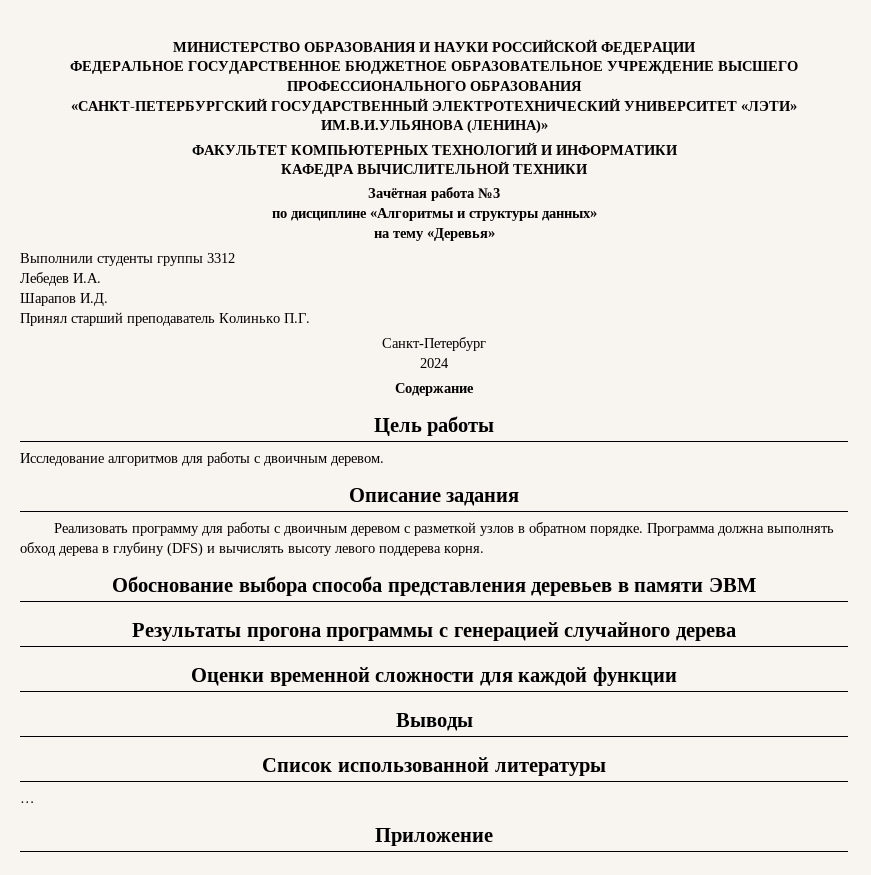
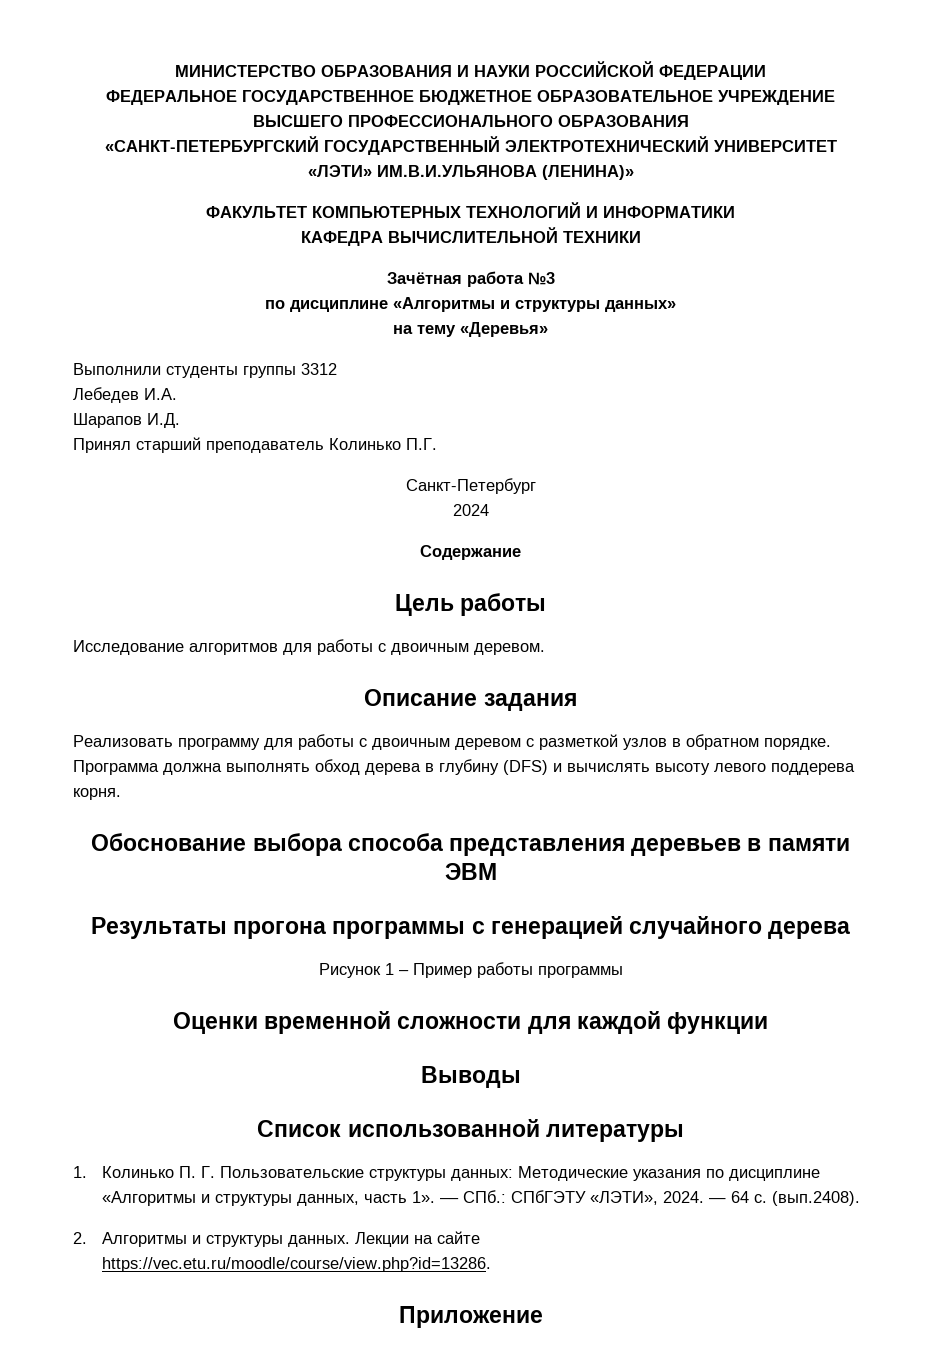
(736, 634) none -> [318,962,623,978] // Рисунок 1 – Пример работы программы
[20,801,35,803] … -> [73,1166,821,1181] [102,1190,861,1206] [73,1231,481,1247] [102,1257,492,1272] 1. Колинько П. Г. Пользовательские структуры данных: Методические указания по дисциплине «Алгоритмы и структуры данных, часть 1». –– СПб.: СПбГЭТУ «ЛЭТИ», 2024. — 64 с. (вып.2408). // 2. Алгоритмы и структуры данных. Лекции на сайте https://vec.etu.ru/moodle/course/view.php?id=13286.

